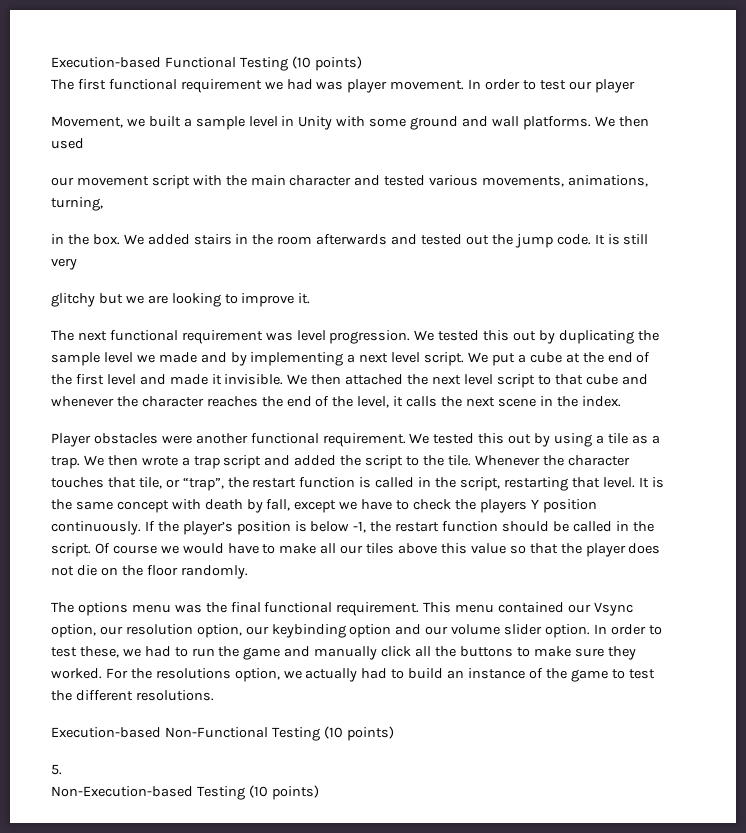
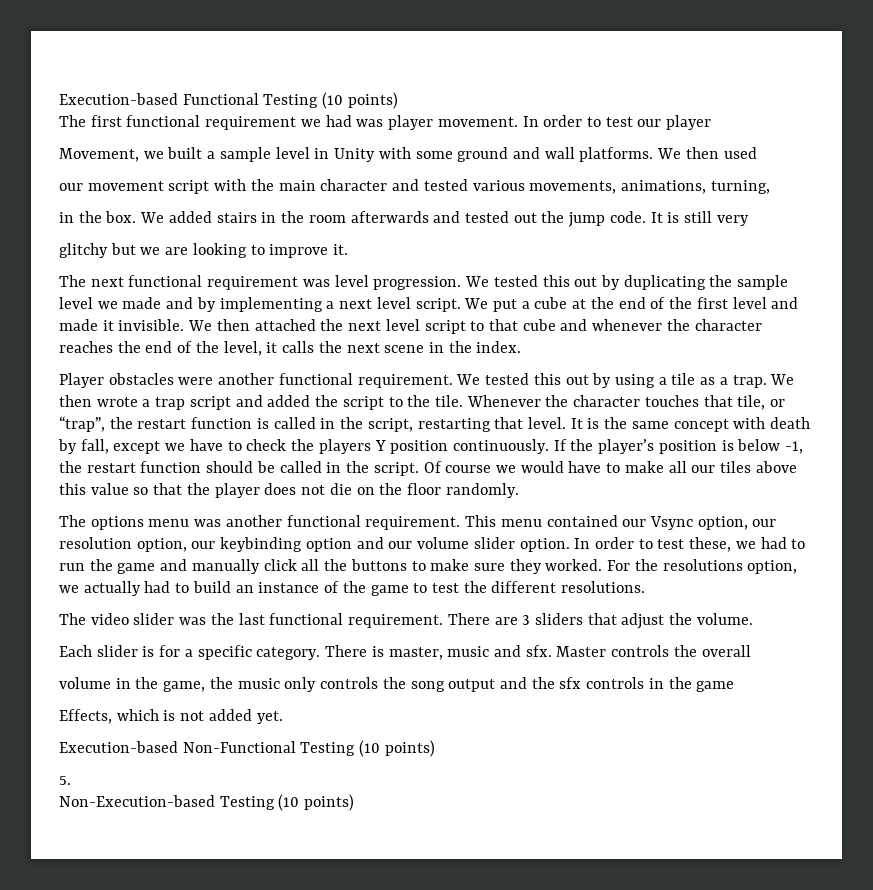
[205,602,261,613] the final -> [225,515,282,527] another
(214, 695) none -> [59,613,753,629] [59,645,751,660] [59,677,735,692] [59,709,283,724] // The video slider was the last functional requirement. There are 3 sliders that adjust the volume. // Each slider is for a specific category. There is master, music and sfx. Master controls the overall // volume in the game, the music only controls the song output and the sfx controls in the game // Effects, which is not added yet.

